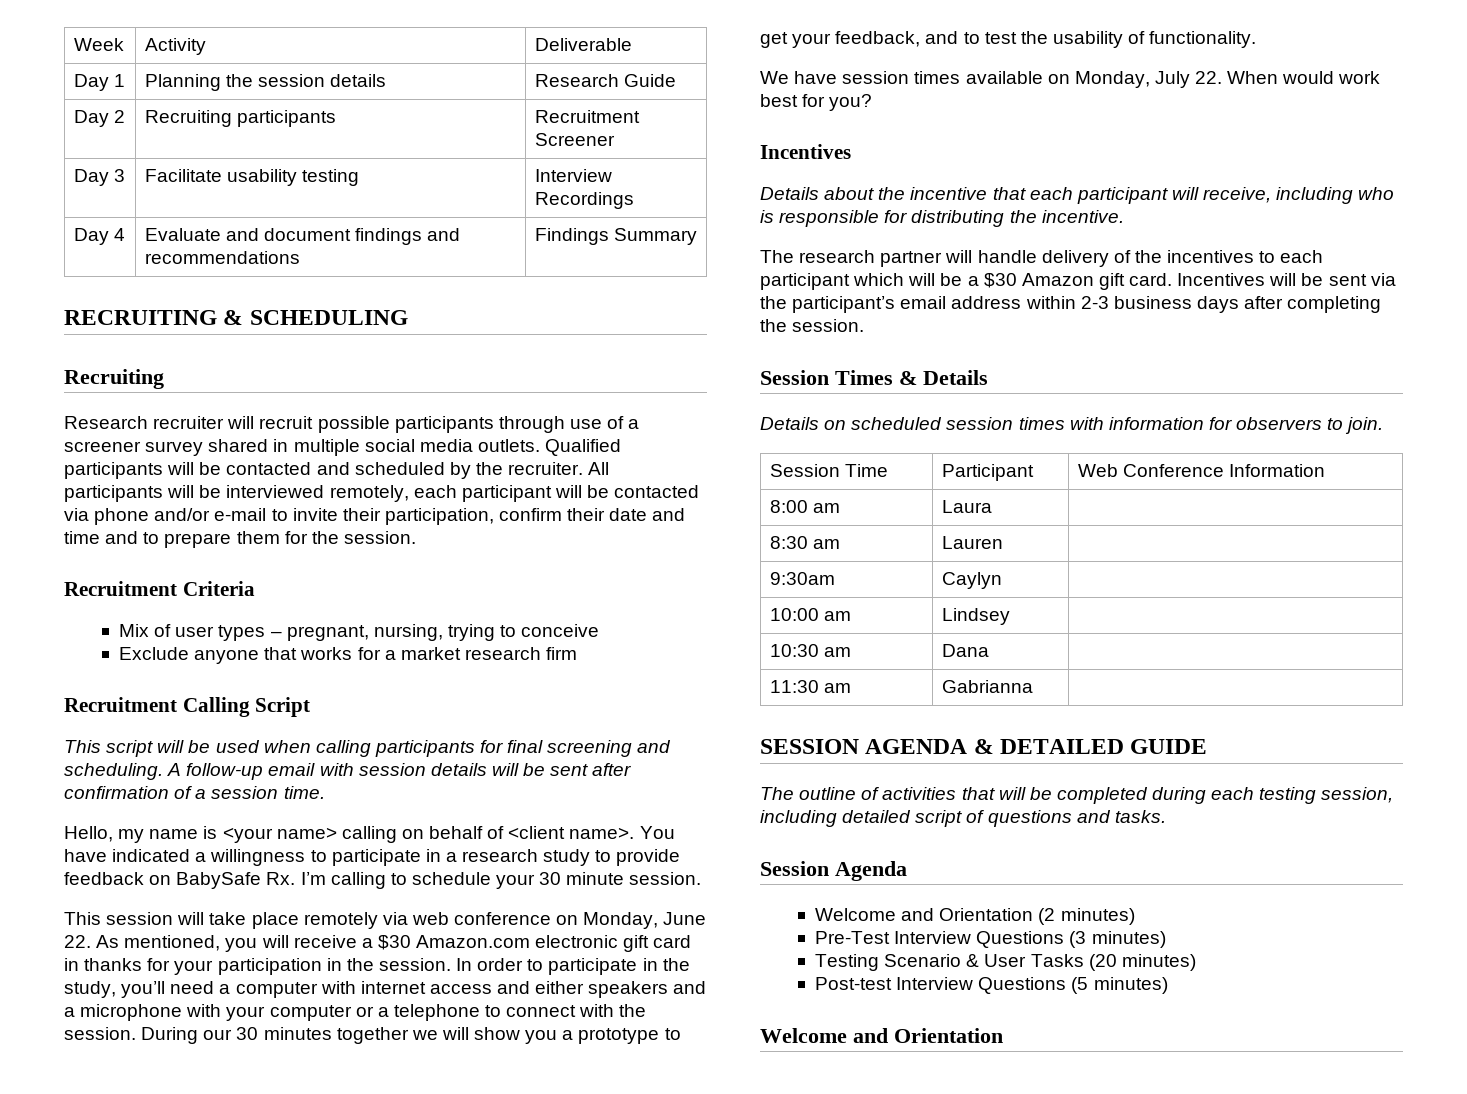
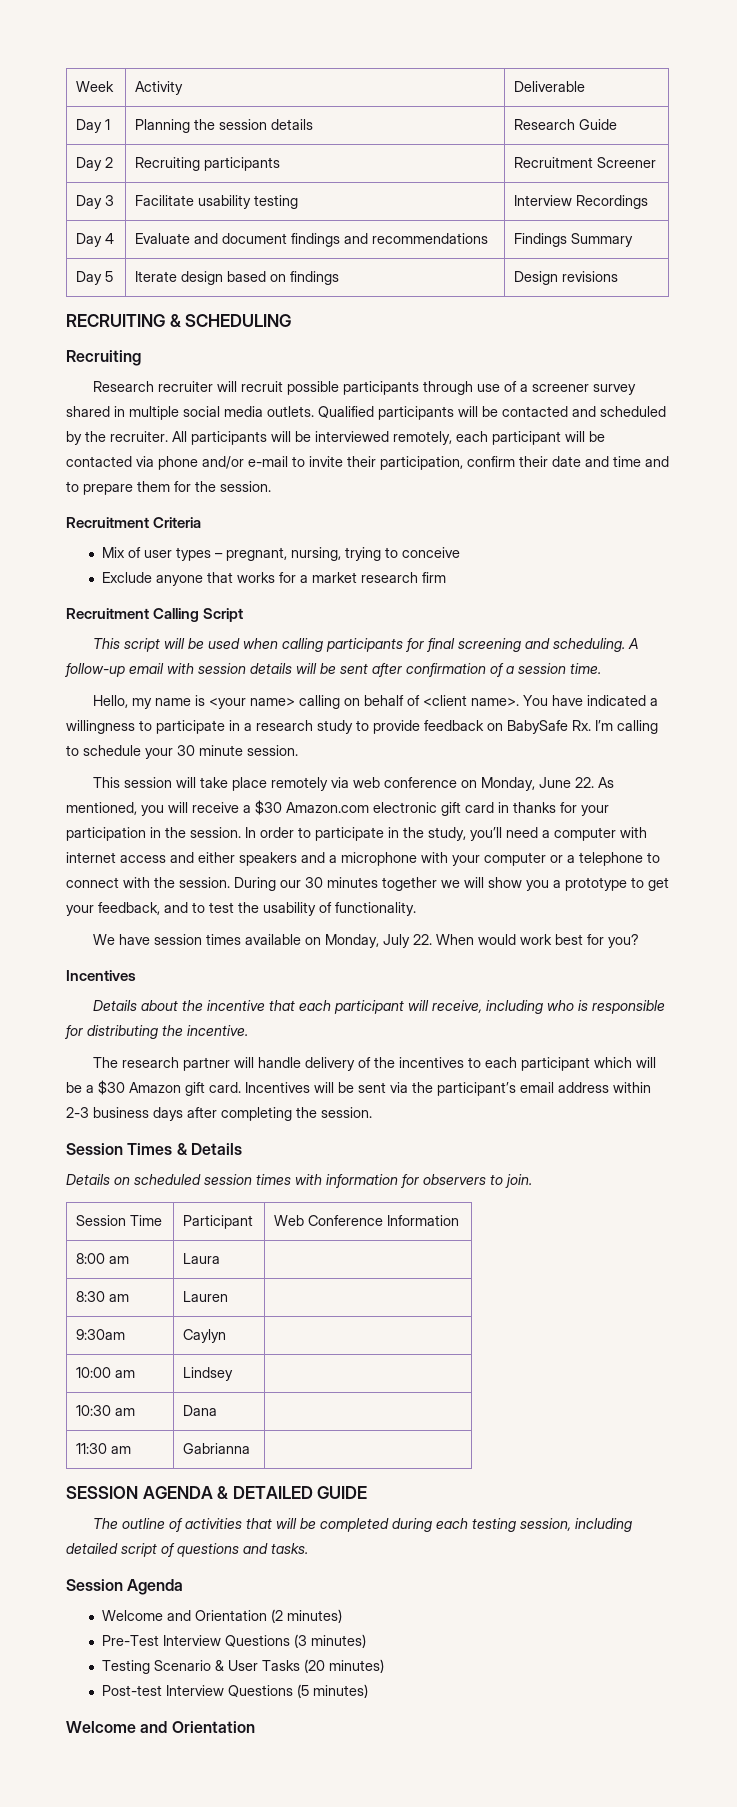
(697, 236) none -> [75,271,113,285] [134,271,339,285] [513,271,618,285] // Day 5 | Iterate design based on findings | Design revisions

